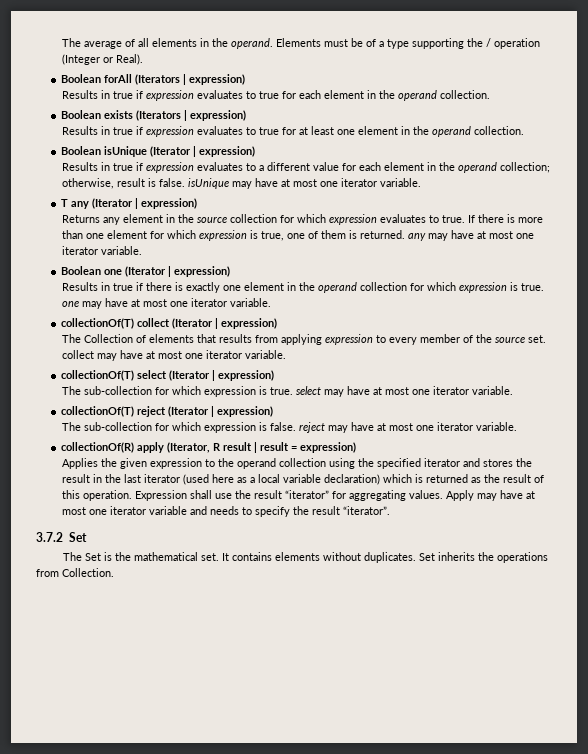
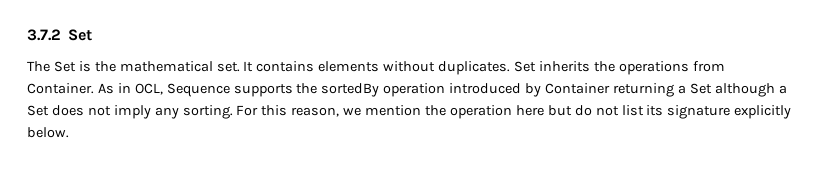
[61,38,540,49] [61,54,143,65] [60,74,245,85] [61,90,490,101] [60,110,246,121] [61,126,524,137] [60,146,255,157] [61,162,550,173] [61,178,421,189] [60,198,197,209] [61,214,543,225] [61,230,534,241] [61,246,142,255] [60,266,230,277] [61,282,544,293] [61,298,271,309] [60,318,277,329] [61,334,546,345] [61,350,286,361] [60,370,274,381] [61,386,513,397] [60,406,273,417] [61,422,517,433] [60,442,356,453] [61,458,532,469] [61,474,544,485] [61,490,535,501] [61,506,390,517] The average of all elements in the operand. Elements must be of a type supporting the / operation (Integer or Real). // Boolean forAll (Iterators | expression) // Results in true if expression evaluates to true for each element in the operand collection. // Boolean exists (Iterators | expression) // Results in true if expression evaluates to true for at least one element in the operand collection. // Boolean isUnique (Iterator | expression) // Results in true if expression evaluates to a different value for each element in the operand collection; otherwise, result is false. isUnique may have at most one iterator variable. // T any (Iterator | expression) // Returns any element in the source collection for which expression evaluates to true. If there is more than one element for which expression is true, one of them is returned. any may have at most one iterator variable. // Boolean one (Iterator | expression) // Results in true if there is exactly one element in the operand collection for which expression is true. one may have at most one iterator variable. // collectionOf(T) collect (Iterator | expression) // The Collection of elements that results from applying expression to every member of the source set. collect may have at most one iterator variable. // collectionOf(T) select (Iterator | expression) // The sub-collection for which expression is true. select may have at most one iterator variable. // collectionOf(T) reject (Iterator | expression) // The sub-collection for which expression is false. reject may have at most one iterator variable. // collectionOf(R) apply (Iterator, R result | result = expression) // Applies the given expression to the operand collection using the specified iterator and stores the result in the last iterator (used here as a local variable declaration) which is returned as the result of this operation. Expression shall use the result “iterator” for aggregating values. Apply may have at most one iterator variable and needs to specify the result “iterator”. // -> (27, 35) none
[62,568,114,577] Collection. -> [27,83,787,97] [27,105,792,119] [27,127,69,138] Container. As in OCL, Sequence supports the sortedBy operation introduced by Container returning a Set although a Set does not imply any sorting. For this reason, we mention the operation here but do not list its signature explicitly below.

